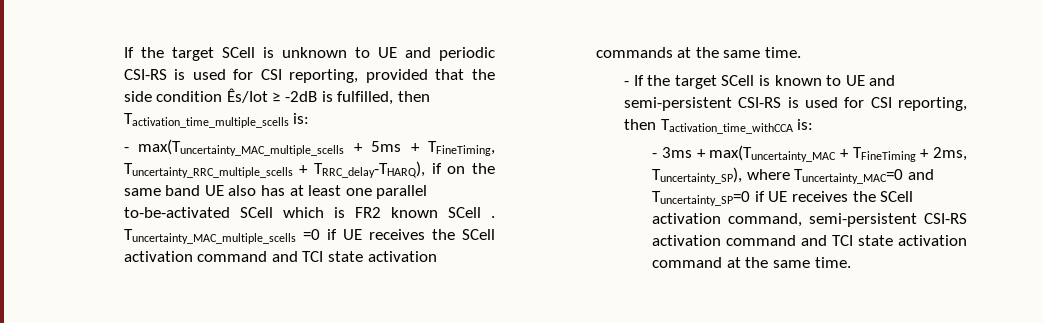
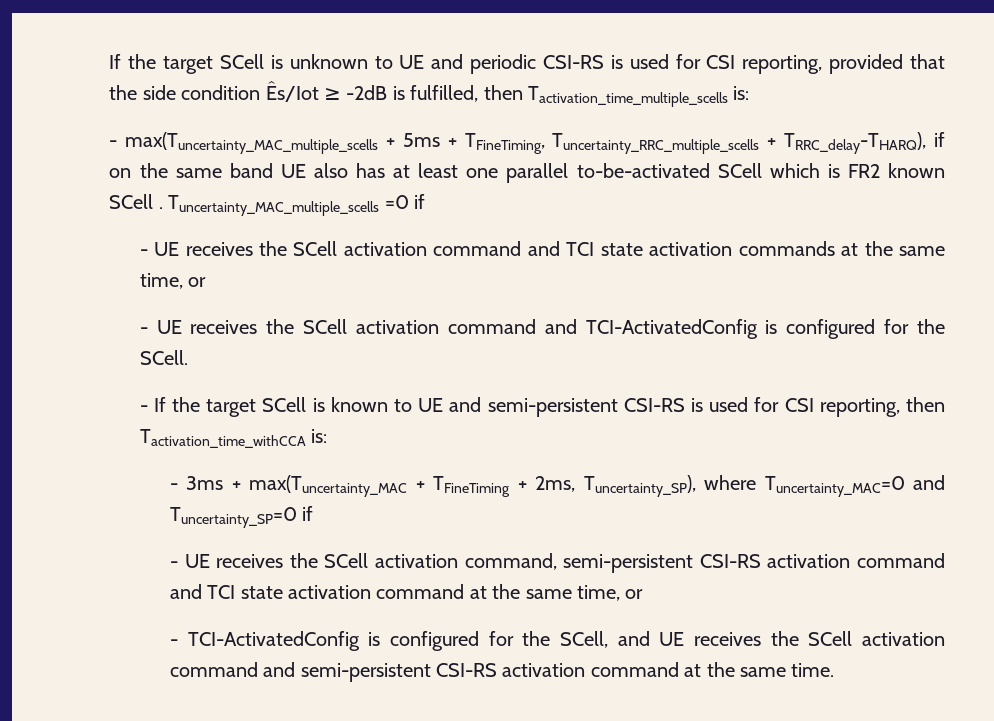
(337, 234) none -> [139,249,148,256] // -
[765,47,802,58] time. -> [139,273,207,289] [139,319,945,339] [139,350,188,365] time, or // - UE receives the SCell activation command and TCI-ActivatedConfig is configured for the SCell.
(765, 196) none -> [169,561,178,568] // -
(811, 264) none -> [577,585,644,601] [169,631,946,651] [169,662,787,682] time, or // - TCI-ActivatedConfig is configured for the SCell, and UE receives the SCell activation command and semi-persistent CSI-RS activation command at the same

